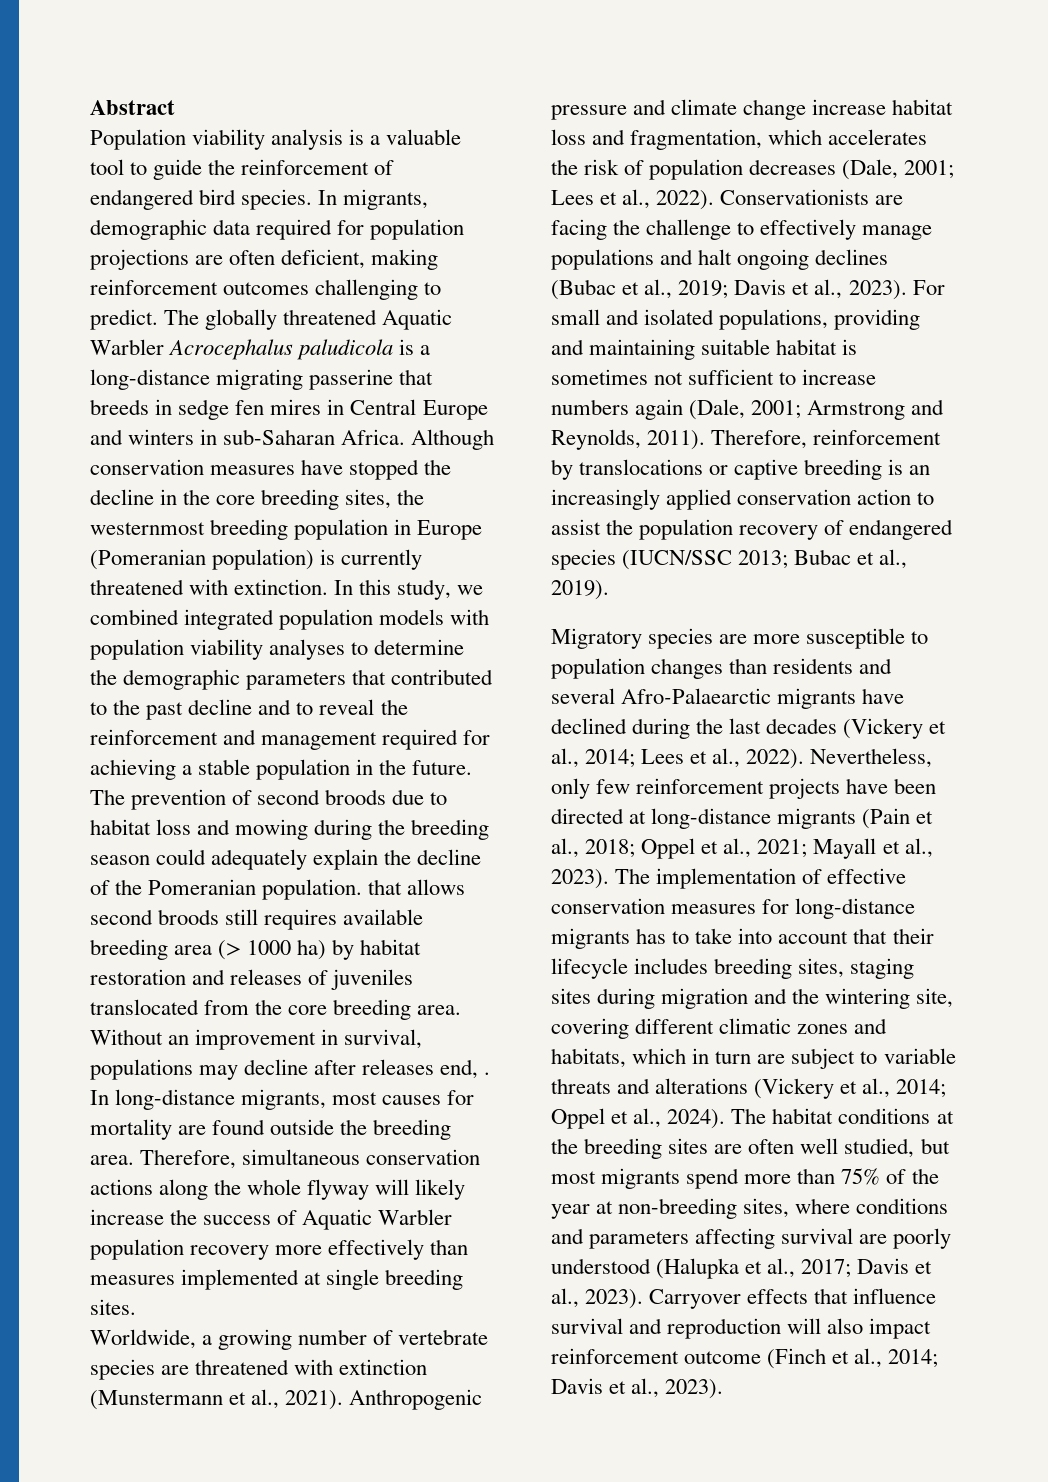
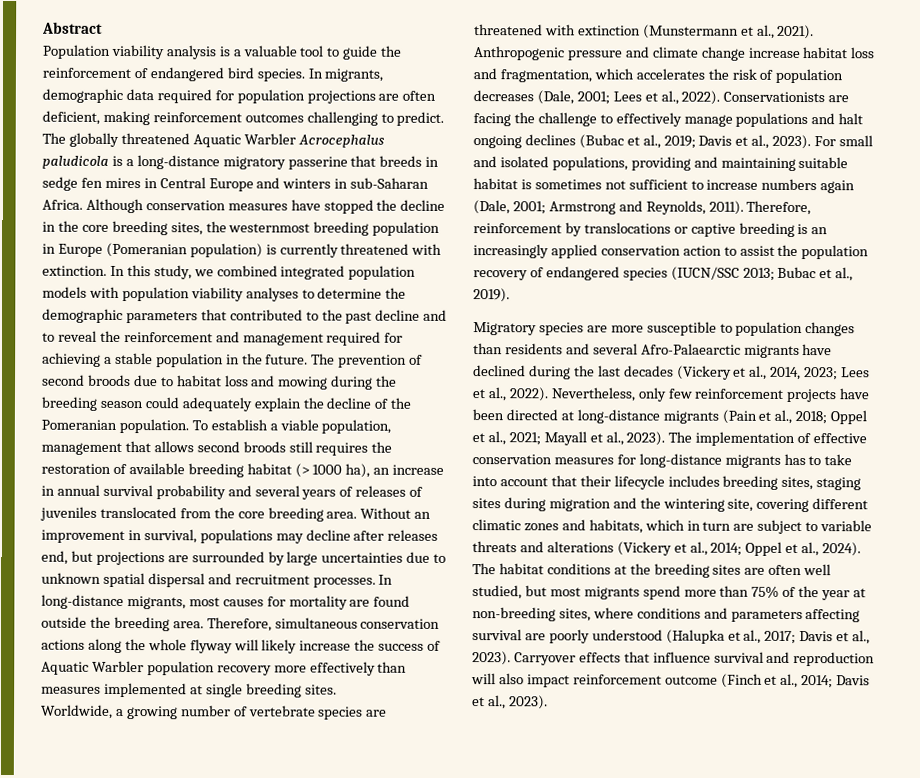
[216,369,304,390] migrating -> [222,156,286,170] migratory
(363, 889) none -> [191,419,392,434] [41,442,122,455] To establish a viable population, management
(338, 919) none -> [371,441,393,453] [41,463,127,475] the restoration of
[174,945,213,955] area -> [246,463,292,475] habitat
[297,939,422,960] [90,969,226,985] ha) by habitat restoration and -> [345,463,445,478] [41,484,354,500] ha), an increase in annual survival probability and several years of
[484,1072,491,1075] . -> [70,550,447,566] [41,572,376,588] but projections are surrounded by large uncertainties due to unknown spatial dispersal and recruitment processes.
[585,749,636,768] 2014; -> [770,366,839,381] 2014, 2023;

